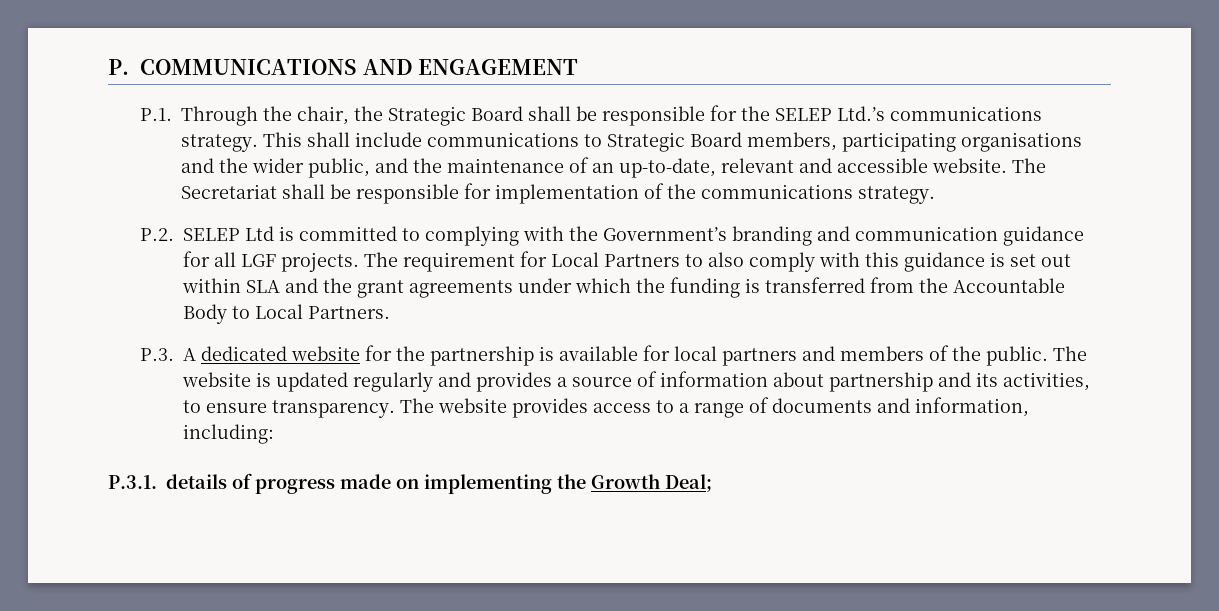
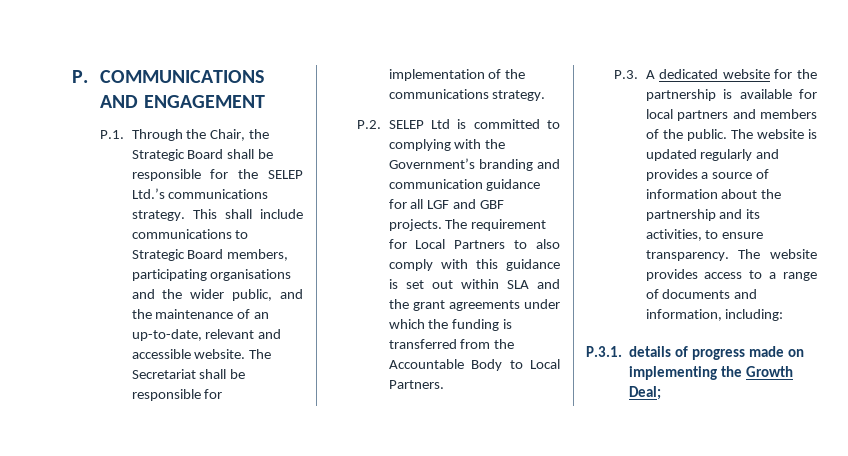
[296,106,349,125] chair, -> [210,129,246,141] Chair,
(276, 260) none -> [453,199,505,209] and GBF
(824, 379) none -> [761,189,782,199] the

